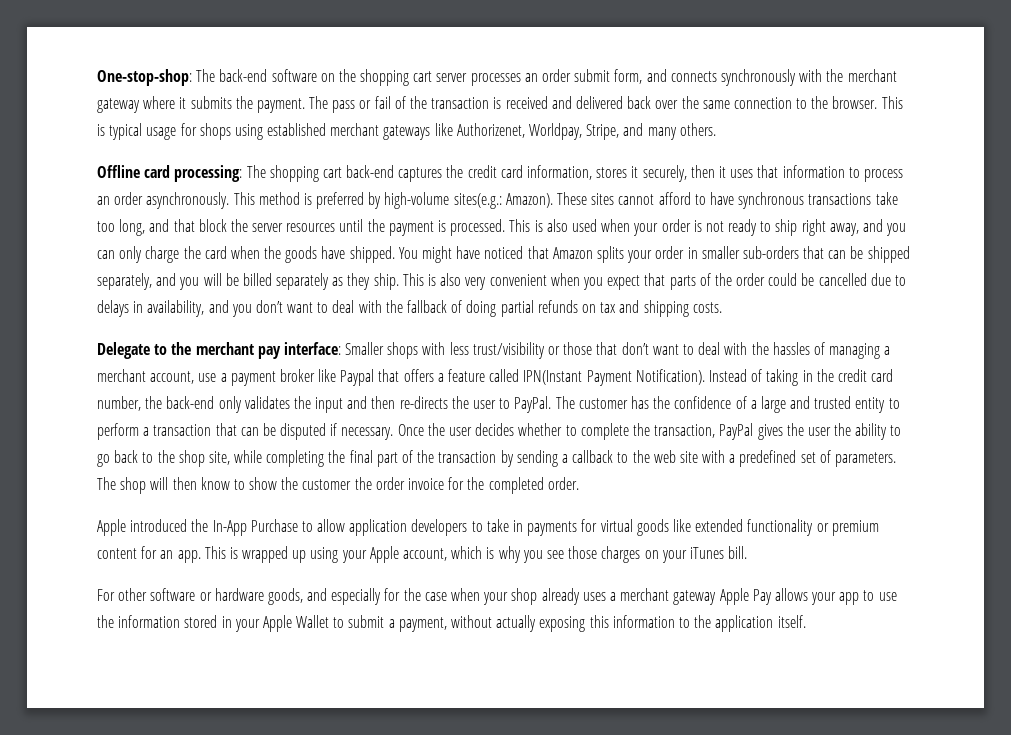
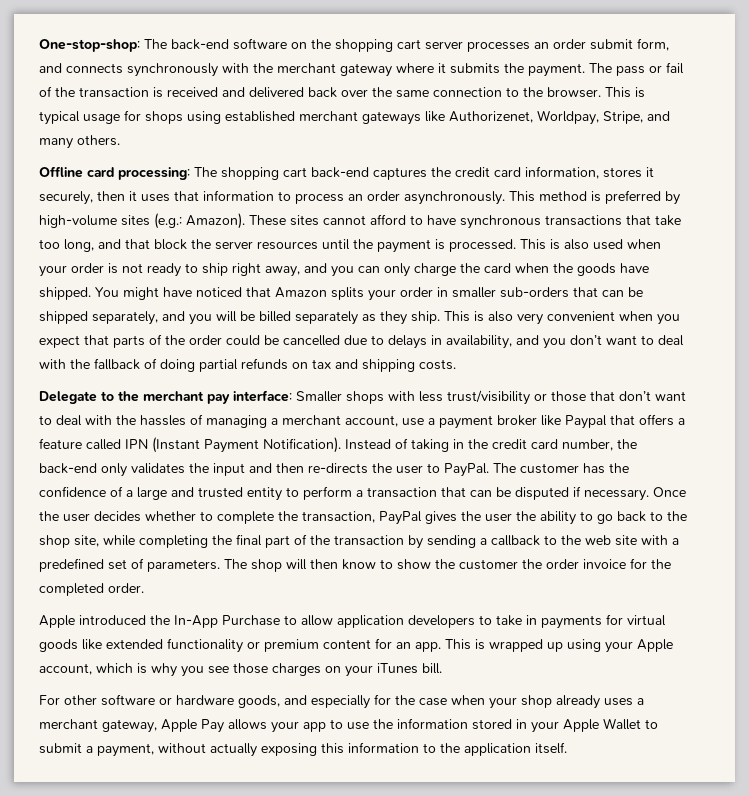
[453,193,502,209] sites(e.g.: -> [121,213,182,229] sites (e.g.:
(872, 199) none -> [626,215,651,225] that
[523,370,583,385] IPN(Instant -> [125,437,200,453] IPN (Instant
[673,590,717,605] gateway -> [102,719,157,733] gateway,

